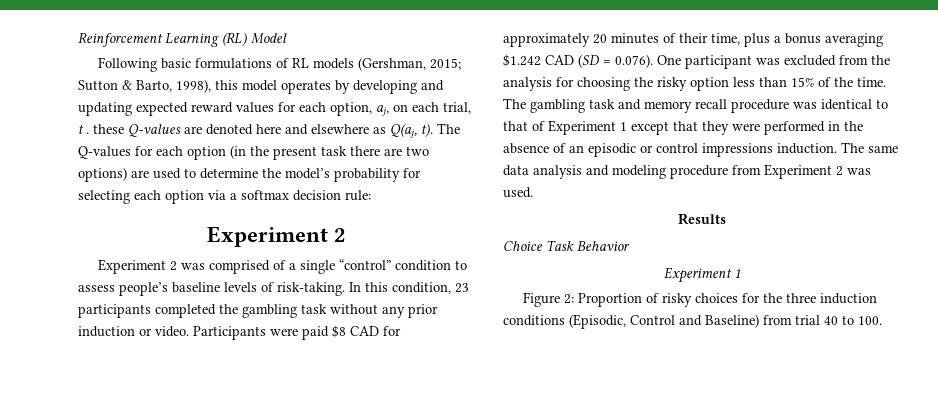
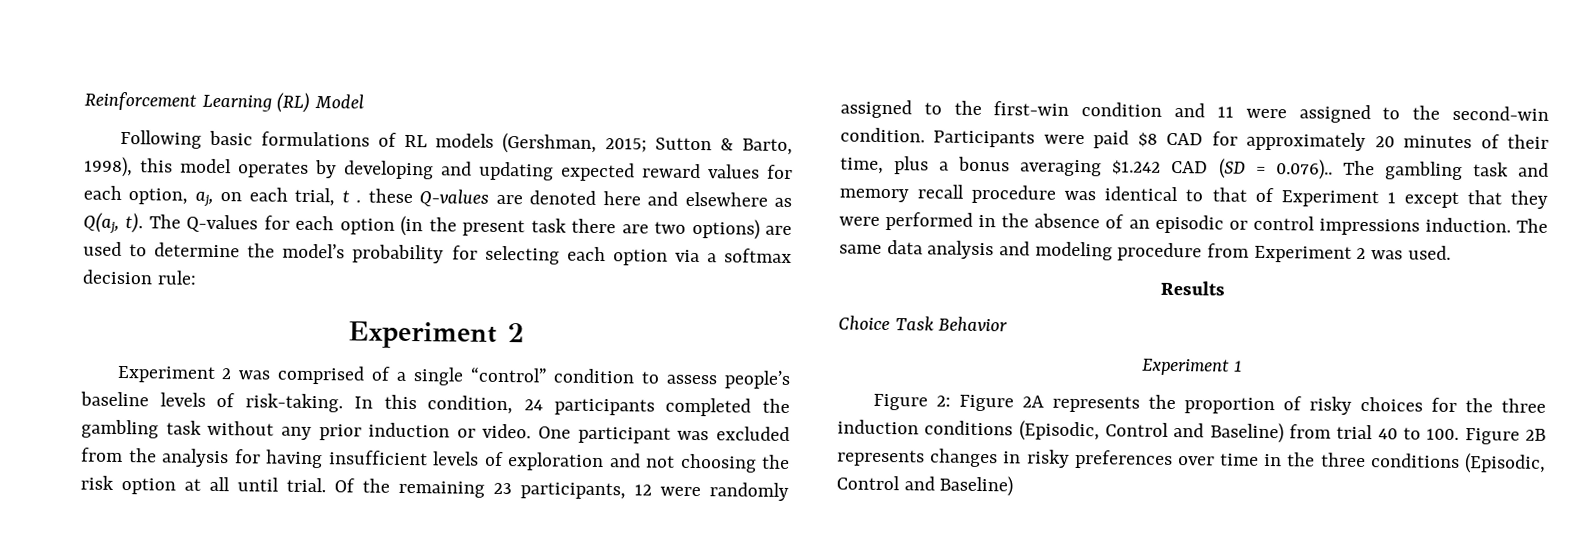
[455,283,469,293] 23 -> [523,399,543,411] 24
(189, 331) none -> [538,426,790,444] [81,447,790,473] [80,475,789,501] [840,99,1549,124] [840,127,925,143] One participant was excluded from the analysis for having insufficient levels of exploration and not choosing the risk option at all until trial. Of the remaining 23 participants, 12 were randomly assigned to the first-win condition and 11 were assigned to the second-win condition.
[615,54,890,69] [503,77,886,91] 0.076). One participant was excluded from the analysis for choosing the risky option less than 15% of the time. -> [1275,159,1333,180] 0.076)..
[578,293,643,307] Proportion -> [958,394,1275,415] Figure 2A represents the proportion
(882, 320) none -> [1464,428,1546,445] [837,448,1546,474] [836,475,1014,497] Figure 2B represents changes in risky preferences over time in the three conditions (Episodic, Control and Baseline)

